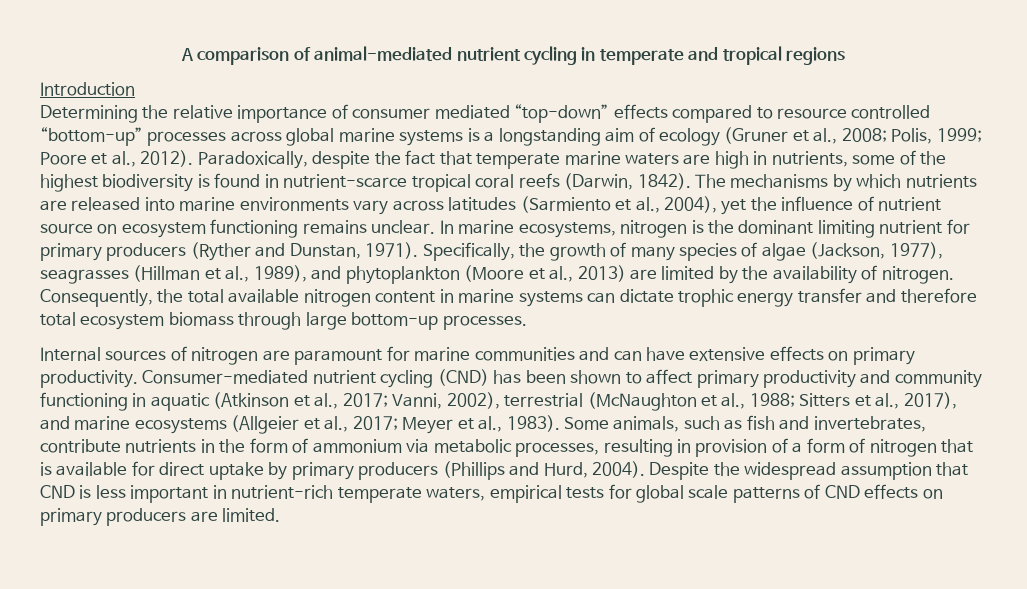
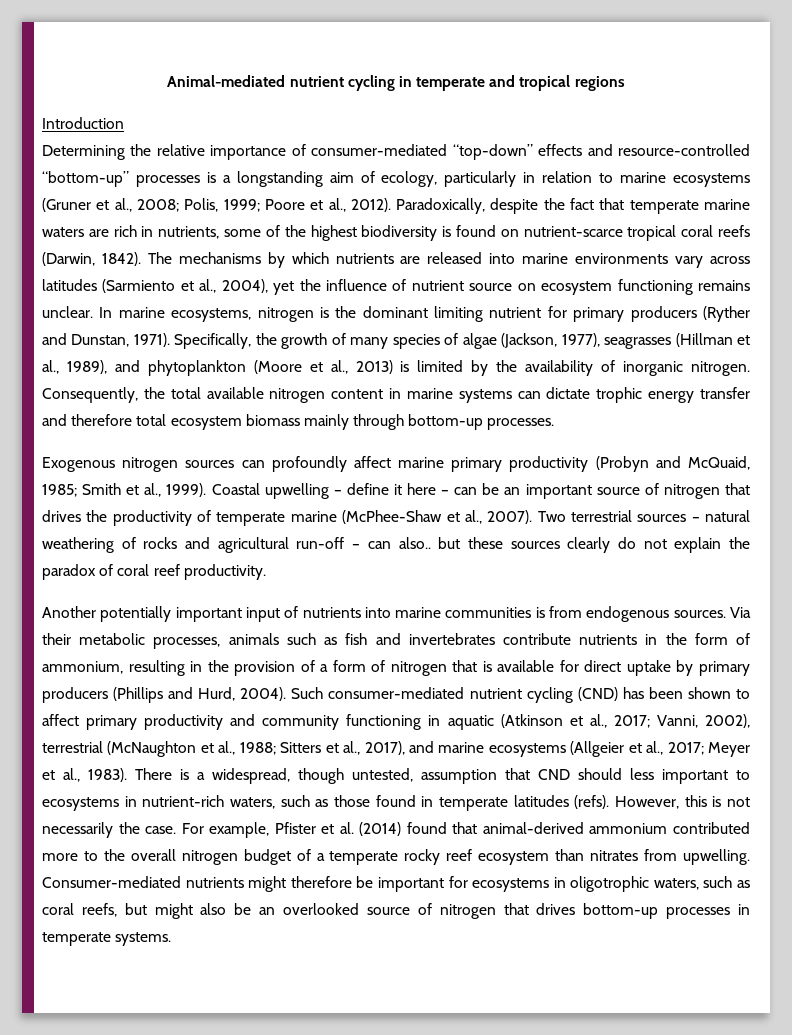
[180,46,453,65] A comparison of animal-mediated -> [167,75,286,87] Animal-mediated
[352,104,931,123] [40,127,464,146] consumer mediated “top-down” effects compared to resource controlled “bottom-up” processes across global marine systems -> [311,144,751,160] [42,171,200,187] consumer-mediated “top-down” effects and resource-controlled “bottom-up” processes
[658,128,720,146] ecology -> [381,171,750,187] ecology, particularly in relation to marine ecosystems
[714,151,749,169] high -> [113,225,137,237] rich
[264,174,279,188] in -> [500,229,519,237] on
[629,269,657,280] are -> [400,361,410,372] is
(878, 272) none -> [623,361,684,376] inorganic
[238,312,347,330] through large -> [303,414,405,430] mainly through
[40,346,915,365] [40,370,309,388] Internal sources of nitrogen are paramount for marine communities and can have extensive effects on primary productivity. Consumer-mediated -> [42,456,750,472] [42,483,750,499] [42,510,751,526] [42,537,750,553] [42,564,266,580] [42,606,751,622] [42,633,750,649] [42,660,750,676] [42,687,465,703] Exogenous nitrogen sources can profoundly affect marine primary productivity (Probyn and McQuaid, 1985; Smith et al., 1999). Coastal upwelling – define it here – can be an important source of nitrogen that drives the productivity of temperate marine (McPhee-Shaw et al., 2007). Two terrestrial sources – natural weathering of rocks and agricultural run-off – can also.. but these sources clearly do not explain the paradox of coral reef productivity. // Another potentially important input of nutrients into marine communities is from endogenous sources. Via their metabolic processes, animals such as fish and invertebrates contribute nutrients in the form of ammonium, resulting in the provision of a form of nitrogen that is available for direct uptake by primary producers (Phillips and Hurd, 2004). Such consumer-mediated
[563,415,926,432] [40,438,974,457] [40,461,969,480] [40,484,943,503] [40,508,281,526] Some animals, such as fish and invertebrates, contribute nutrients in the form of ammonium via metabolic processes, resulting in provision of a form of nitrogen that is available for direct uptake by primary producers (Phillips and Hurd, 2004). Despite the widespread assumption that CND is less important in nutrient-rich temperate waters, empirical tests for global scale patterns of CND effects on primary producers are limited. -> [135,768,750,784] [42,795,750,811] [42,822,751,838] [42,849,750,865] [42,876,750,892] [42,903,751,919] [42,932,172,946] There is a widespread, though untested, assumption that CND should less important to ecosystems in nutrient-rich waters, such as those found in temperate latitudes (refs). However, this is not necessarily the case. For example, Pfister et al. (2014) found that animal-derived ammonium contributed more to the overall nitrogen budget of a temperate rocky reef ecosystem than nitrates from upwelling. Consumer-mediated nutrients might therefore be important for ecosystems in oligotrophic waters, such as coral reefs, but might also be an overlooked source of nitrogen that drives bottom-up processes in temperate systems.

